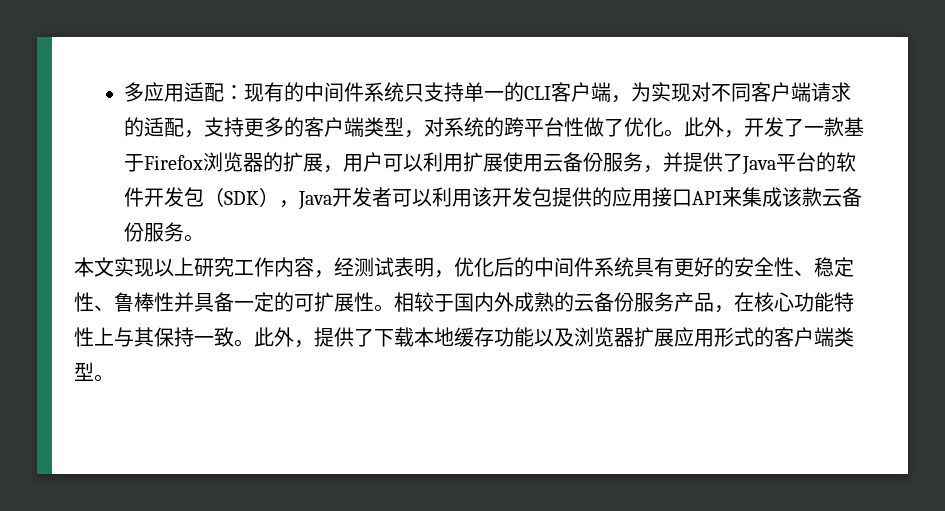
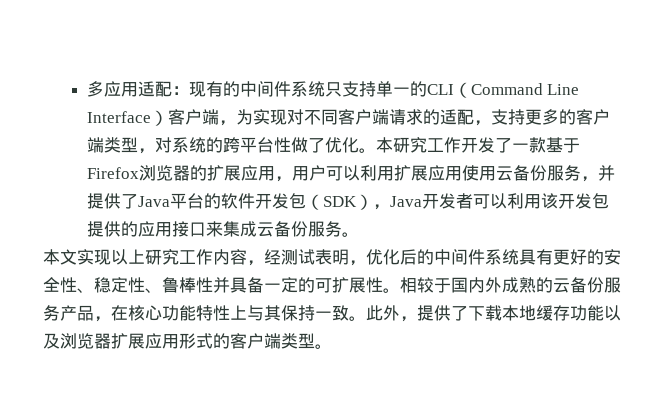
(552, 93) none -> [453,82,580,98] [86,110,168,126] （Command Line Interface）
[684,117,745,138] 此外， -> [375,137,461,153] 本研究工作
(324, 162) none -> [240,165,275,181] 应用
(504, 162) none -> [427,165,462,181] 应用
[692,187,823,207] API来集成该款 -> [205,221,257,237] 来集成

